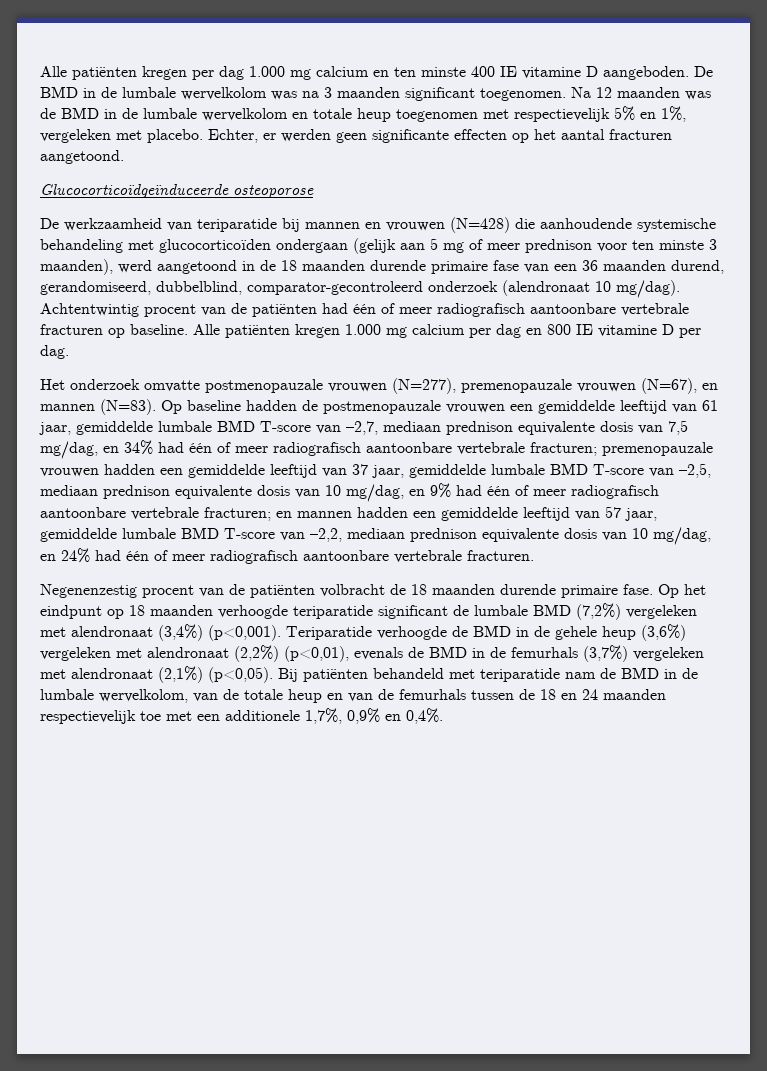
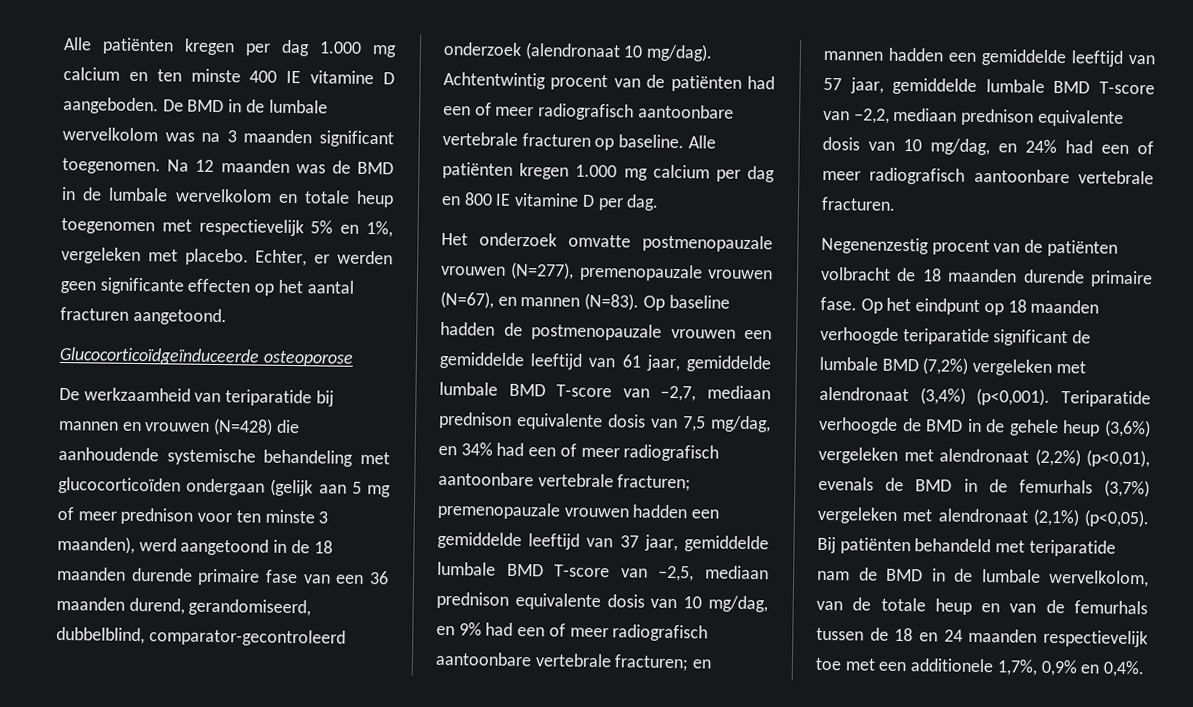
[353,304,376,314] één -> [443,105,471,116] een
[189,443,212,453] één -> [528,447,557,457] een
[487,486,510,496] één -> [517,626,546,637] een
[126,551,149,561] één -> [1101,144,1129,154] een

